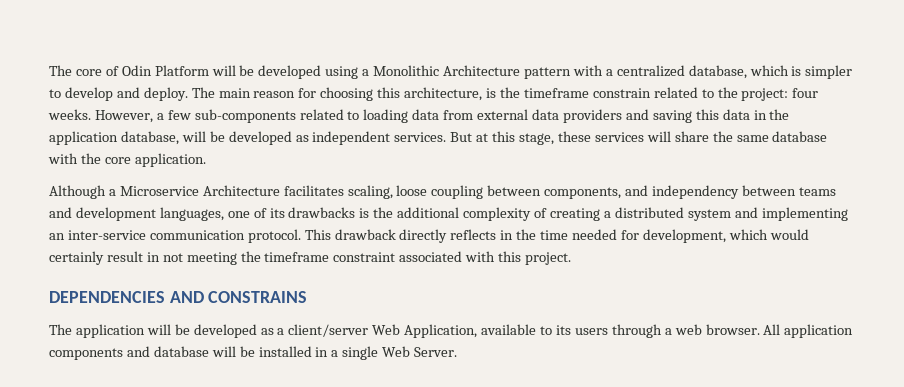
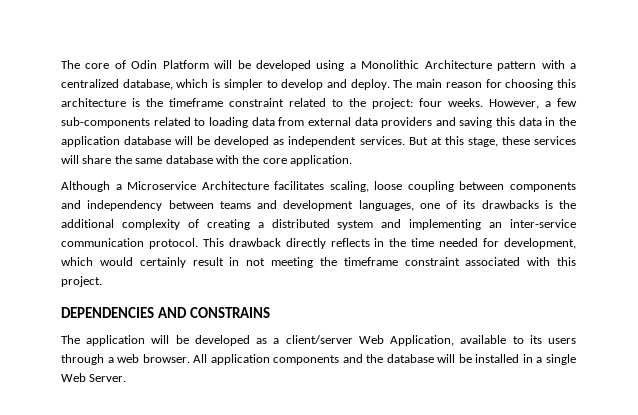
[404,87,483,101] architecture, -> [61,98,126,107] architecture
[592,88,651,98] constrain -> [229,98,284,107] constraint
[120,131,179,145] database, -> [124,136,172,145] database
[544,187,622,199] components, -> [509,182,576,192] components
(150, 351) none -> [366,354,384,363] the

